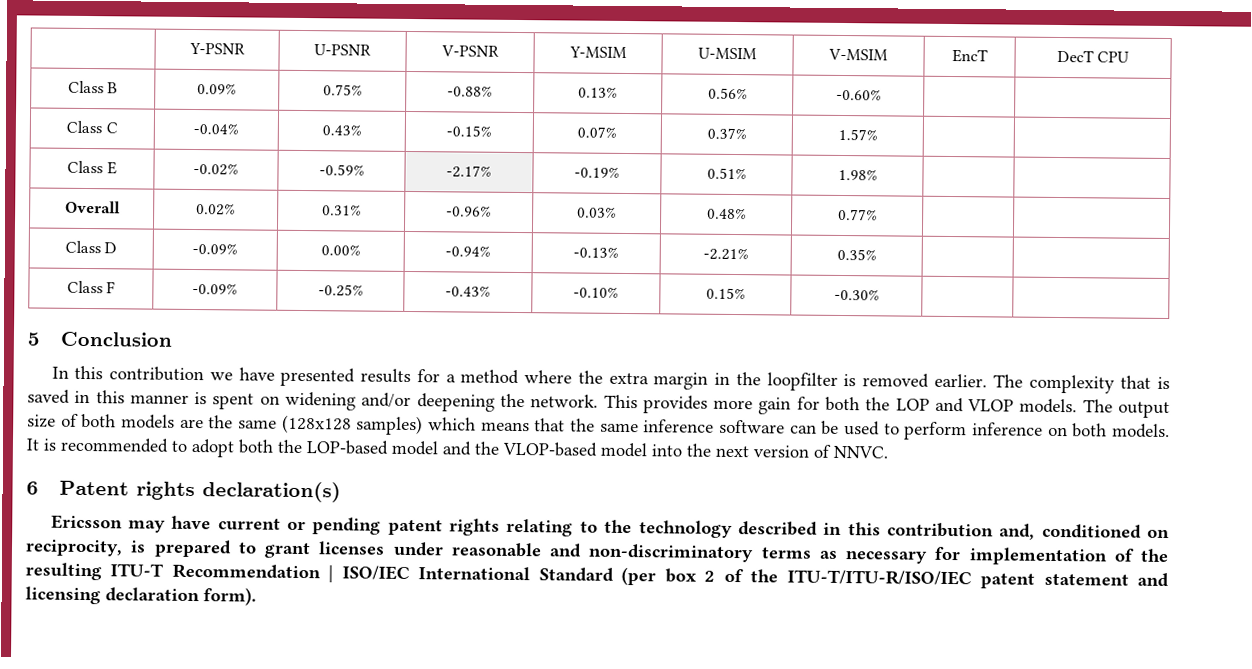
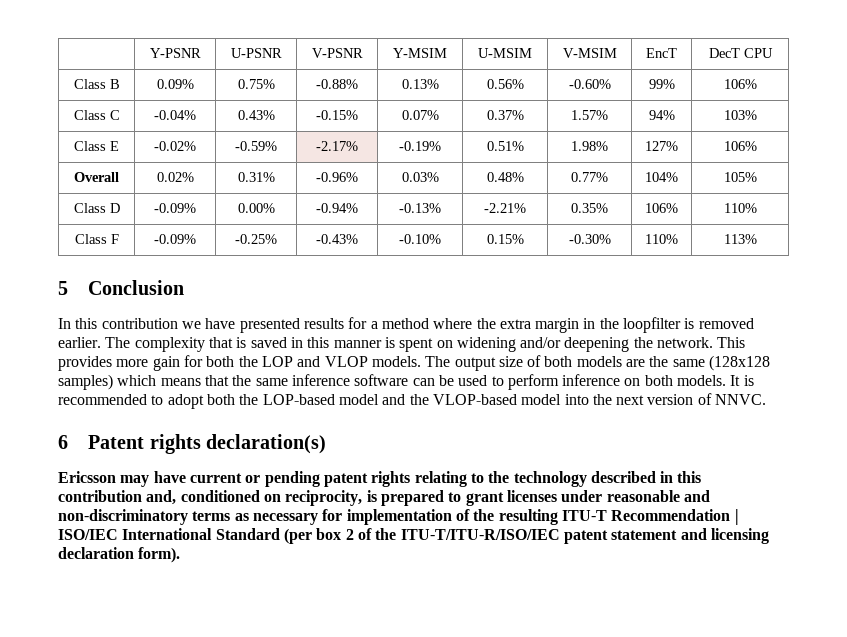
(882, 94) | -> [648,79,675,89] [723,79,757,89] 99% | 106%
(878, 134) | -> [648,110,675,120] [723,110,757,120] 94% | 103%
(878, 174) | -> [645,141,678,151] [723,141,757,151] 127% | 106%
(878, 214) | -> [645,172,678,182] [723,172,757,182] 104% | 105%
(877, 254) | -> [645,203,678,213] [723,203,757,213] 106% | 110%
(880, 294) | -> [645,234,678,244] [723,234,757,244] 110% | 113%

